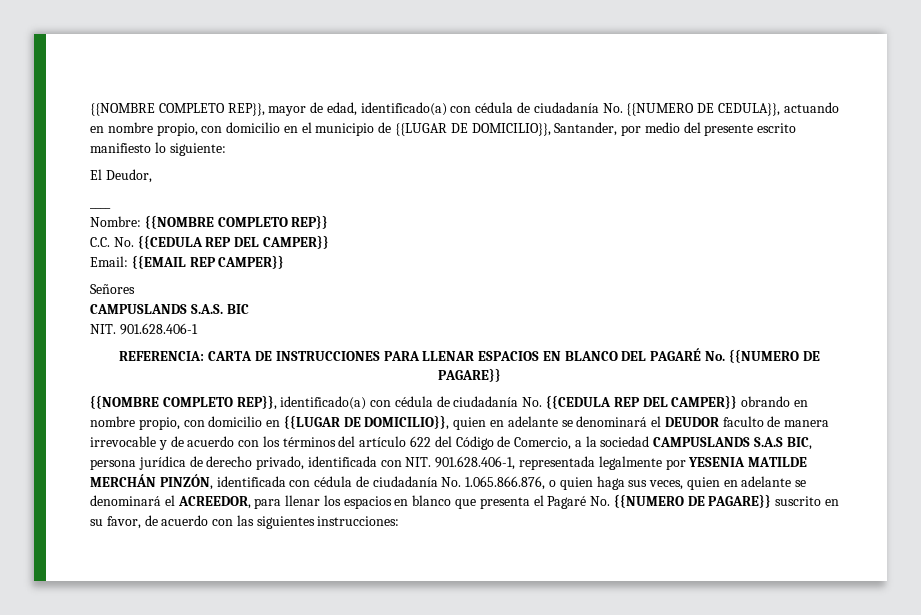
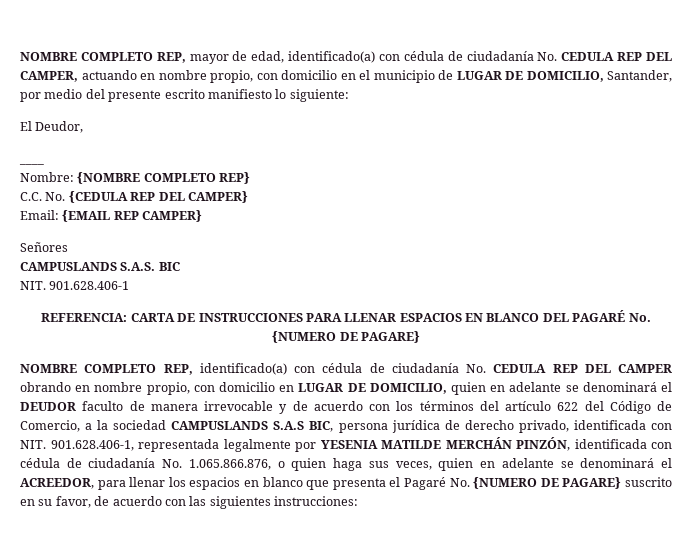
[90,103,265,116] {{NOMBRE COMPLETO REP}}, -> [20,52,186,63] NOMBRE COMPLETO REP,
[626,103,780,116] {{NUMERO DE CEDULA}}, -> [561,52,672,61] [20,71,78,82] CEDULA REP DEL CAMPER,
[395,123,551,136] {{LUGAR DE DOMICILIO}}, -> [456,71,604,82] LUGAR DE DOMICILIO,
[144,215,329,229] {{NOMBRE COMPLETO REP}} -> [77,172,251,184] {NOMBRE COMPLETO REP}
[137,235,329,249] {{CEDULA REP DEL CAMPER}} -> [68,191,248,203] {CEDULA REP DEL CAMPER}
[131,255,285,269] {{EMAIL REP CAMPER}} -> [62,210,203,222] {EMAIL REP CAMPER}
[728,349,820,363] [438,368,501,382] [90,395,738,410] {{NUMERO DE PAGARE}} // {{NOMBRE COMPLETO REP}}, identificado(a) con cédula de ciudadanía No. {{CEDULA REP DEL CAMPER}} -> [272,331,420,343] [20,363,672,375] {NUMERO DE PAGARE} // NOMBRE COMPLETO REP, identificado(a) con cédula de ciudadanía No. CEDULA REP DEL CAMPER
[283,415,450,430] {{LUGAR DE DOMICILIO}}, -> [298,383,447,394] LUGAR DE DOMICILIO,
[613,494,772,508] {{NUMERO DE PAGARE}} -> [473,477,622,489] {NUMERO DE PAGARE}

